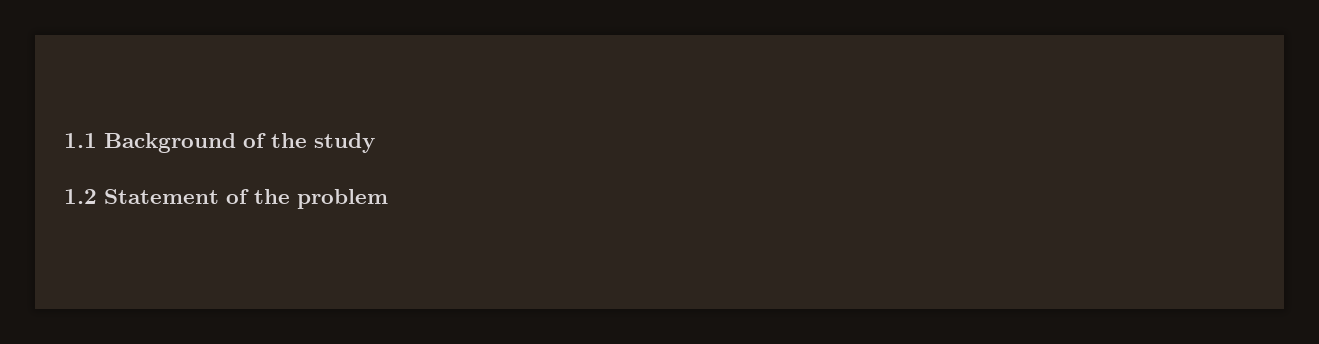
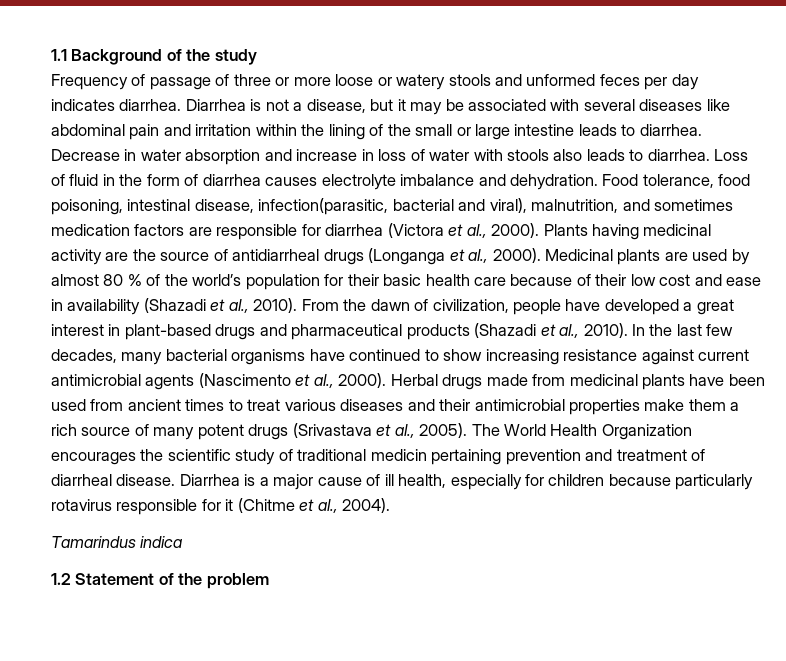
(375, 143) none -> [51,74,699,90] [51,99,730,115] [51,124,702,140] [51,149,749,165] [51,174,751,190] [51,198,734,215] [51,223,712,240] [51,248,750,265] [51,274,762,290] [51,298,734,315] [51,323,734,340] [51,349,750,365] [51,373,765,390] [51,399,740,415] [51,423,692,440] [51,449,706,465] [51,474,754,490] [51,498,391,515] [51,536,183,548] // Frequency of passage of three or more loose or watery stools and unformed feces per day indicates diarrhea. Diarrhea is not a disease, but it may be associated with several diseases like abdominal pain and irritation within the lining of the small or large intestine leads to diarrhea. Decrease in water absorption and increase in loss of water with stools also leads to diarrhea. Loss of fluid in the form of diarrhea causes electrolyte imbalance and dehydration. Food tolerance, food poisoning, intestinal disease, infection(parasitic, bacterial and viral), malnutrition, and sometimes medication factors are responsible for diarrhea (Victora et al., 2000). Plants having medicinal activity are the source of antidiarrheal drugs (Longanga et al., 2000). Medicinal plants are used by almost 80 % of the world’s population for their basic health care because of their low cost and ease in availability (Shazadi et al., 2010). From the dawn of civilization, people have developed a great interest in plant-based drugs and pharmaceutical products (Shazadi et al., 2010). In the last few decades, many bacterial organisms have continued to show increasing resistance against current antimicrobial agents (Nascimento et al., 2000). Herbal drugs made from medicinal plants have been used from ancient times to treat various diseases and their antimicrobial properties make them a rich source of many potent drugs (Srivastava et al., 2005). The World Health Organization encourages the scientific study of traditional medicin pertaining prevention and treatment of diarrheal disease. Diarrhea is a major cause of ill health, especially for children because particularly rotavirus responsible for it (Chitme et al., 2004). // Tamarindus indica

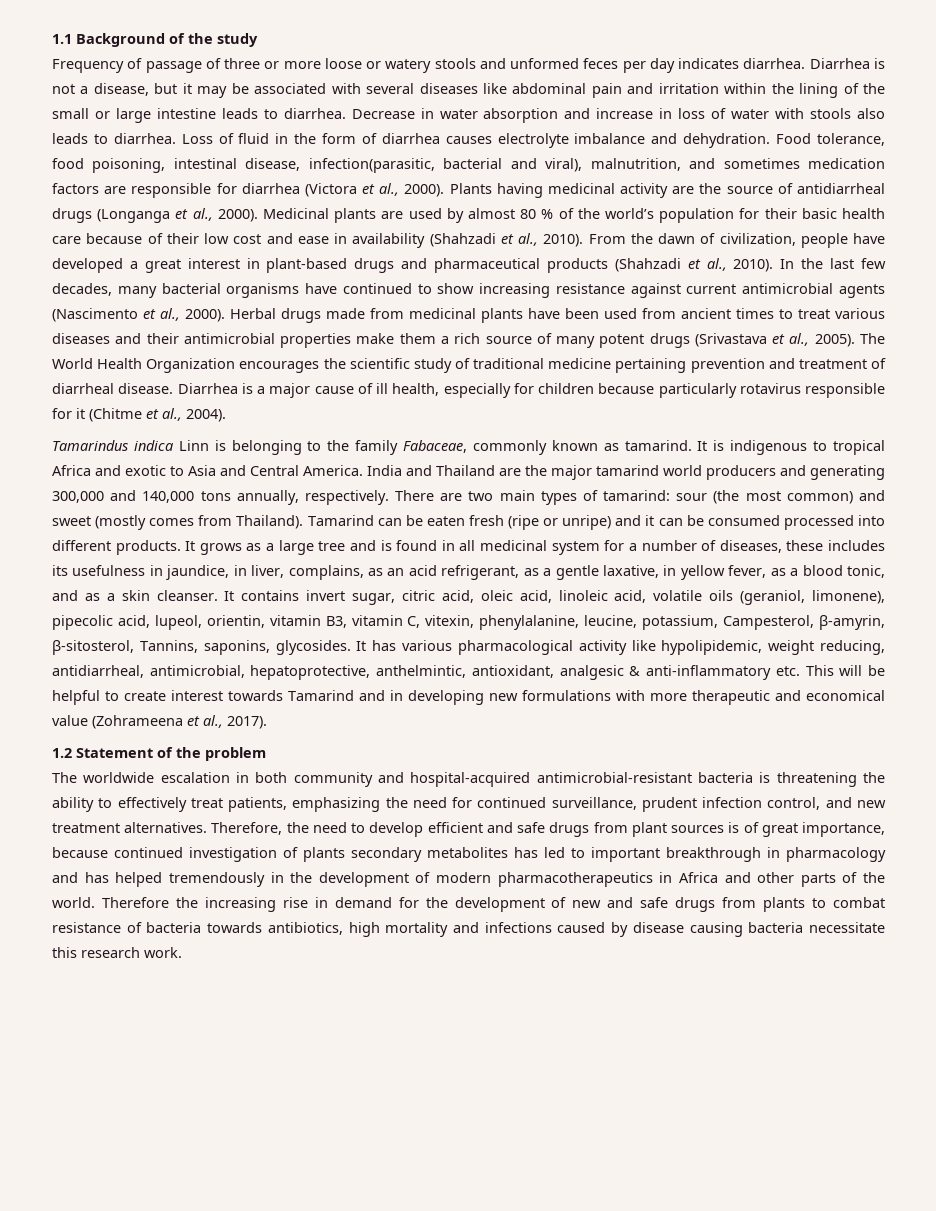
[143,298,206,313] (Shazadi -> [429,233,496,247] (Shahzadi
[474,323,537,338] (Shazadi -> [614,258,681,272] (Shahzadi
[370,449,427,461] medicin -> [548,358,612,369] medicine
(183, 542) none -> [178,440,885,455] [52,465,885,480] [52,490,885,505] [52,515,885,530] [52,540,885,555] [52,565,886,580] [52,590,886,605] [52,615,885,630] [52,640,886,655] [52,665,886,680] [52,690,885,705] [52,715,267,729] Linn is belonging to the family Fabaceae, commonly known as tamarind. It is indigenous to tropical Africa and exotic to Asia and Central America. India and Thailand are the major tamarind world producers and generating 300,000 and 140,000 tons annually, respectively. There are two main types of tamarind: sour (the most common) and sweet (mostly comes from Thailand). Tamarind can be eaten fresh (ripe or unripe) and it can be consumed processed into different products. It grows as a large tree and is found in all medicinal system for a number of diseases, these includes its usefulness in jaundice, in liver, complains, as an acid refrigerant, as a gentle laxative, in yellow fever, as a blood tonic, and as a skin cleanser. It contains invert sugar, citric acid, oleic acid, linoleic acid, volatile oils (geraniol, limonene), pipecolic acid, lupeol, orientin, vitamin B3, vitamin C, vitexin, phenylalanine, leucine, potassium, Campesterol, β-amyrin, β-sitosterol, Tannins, saponins, glycosides. It has various pharmacological activity like hypolipidemic, weight reducing, antidiarrheal, antimicrobial, hepatoprotective, anthelmintic, antioxidant, analgesic & anti-inflammatory etc. This will be helpful to create interest towards Tamarind and in developing new formulations with more therapeutic and economical value (Zohrameena et al., 2017).
(269, 581) none -> [52,772,886,787] [52,797,886,812] [52,822,886,837] [52,847,886,862] [52,872,885,887] [52,897,886,912] [52,922,885,937] [52,947,182,958] // The worldwide escalation in both community and hospital-acquired antimicrobial-resistant bacteria is threatening the ability to effectively treat patients, emphasizing the need for continued surveillance, prudent infection control, and new treatment alternatives. Therefore, the need to develop efficient and safe drugs from plant sources is of great importance, because continued investigation of plants secondary metabolites has led to important breakthrough in pharmacology and has helped tremendously in the development of modern pharmacotherapeutics in Africa and other parts of the world. Therefore the increasing rise in demand for the development of new and safe drugs from plants to combat resistance of bacteria towards antibiotics, high mortality and infections caused by disease causing bacteria necessitate this research work.

